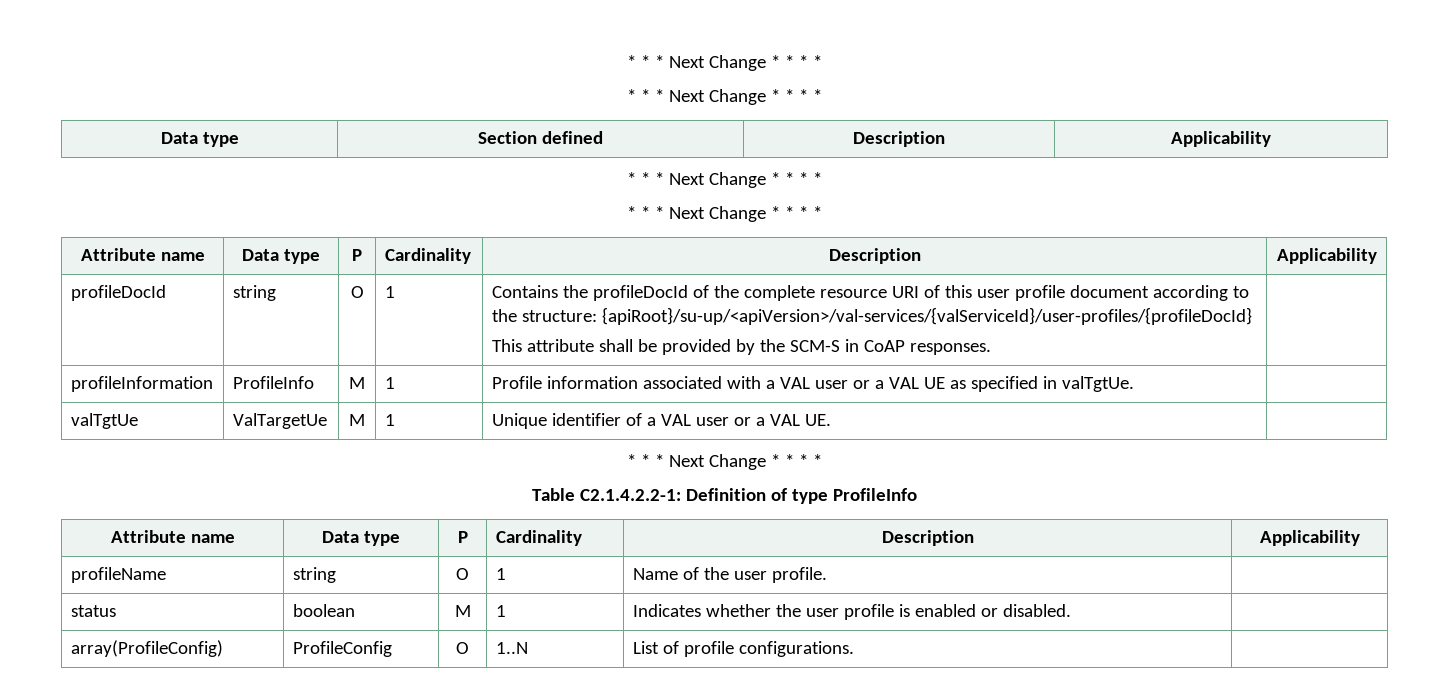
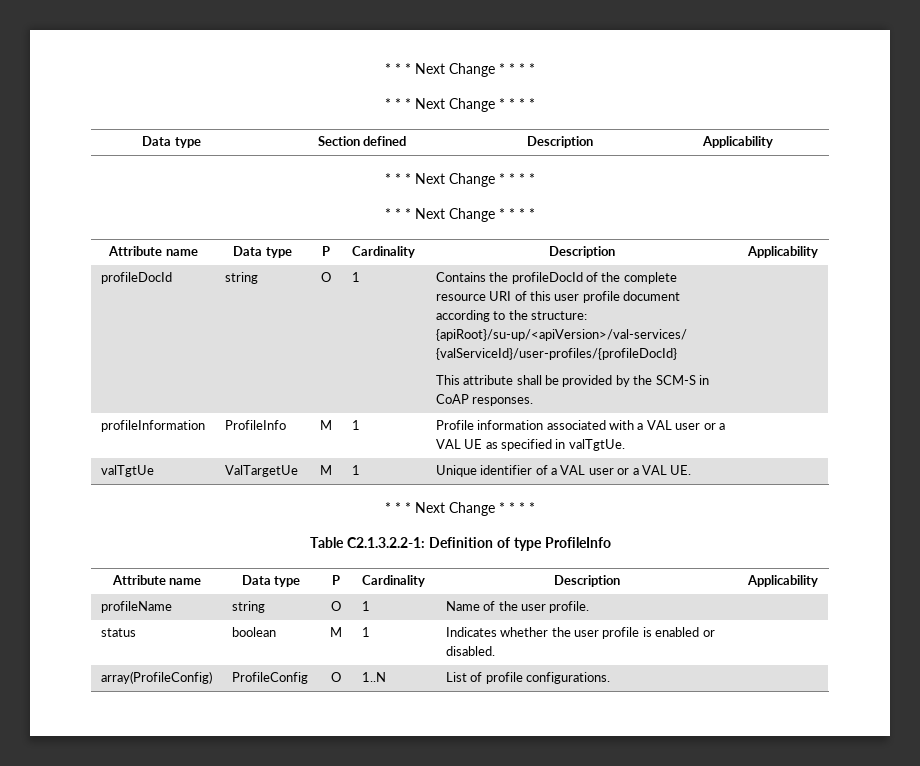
[580,489,682,501] C2.1.4.2.2-1: -> [346,537,425,548] C2.1.3.2.2-1:

